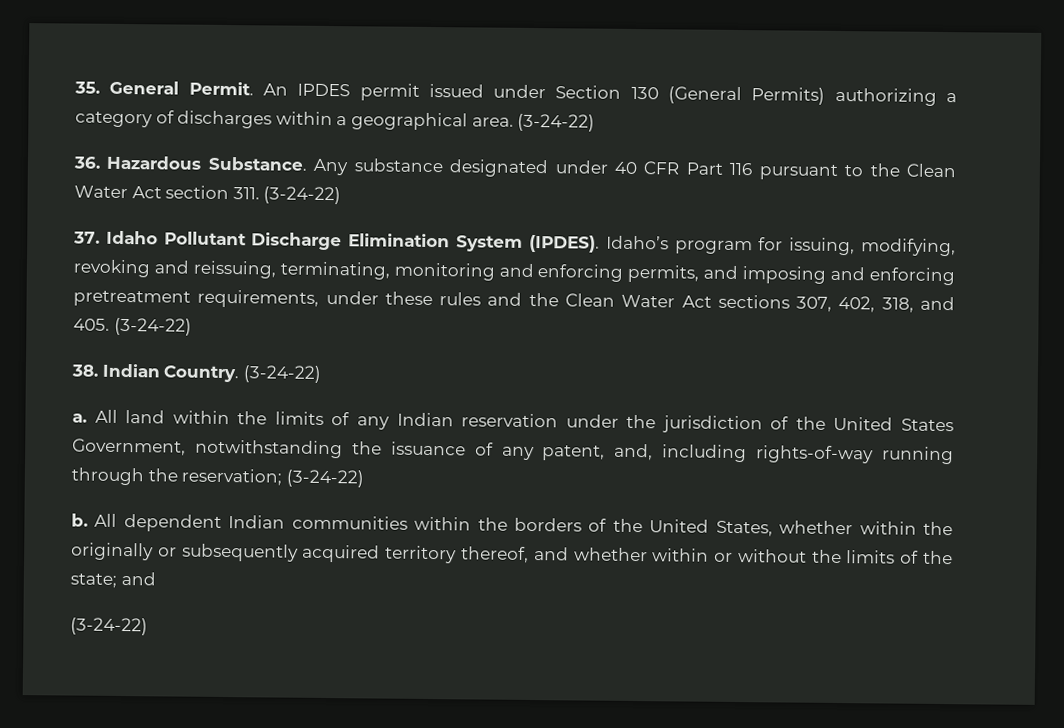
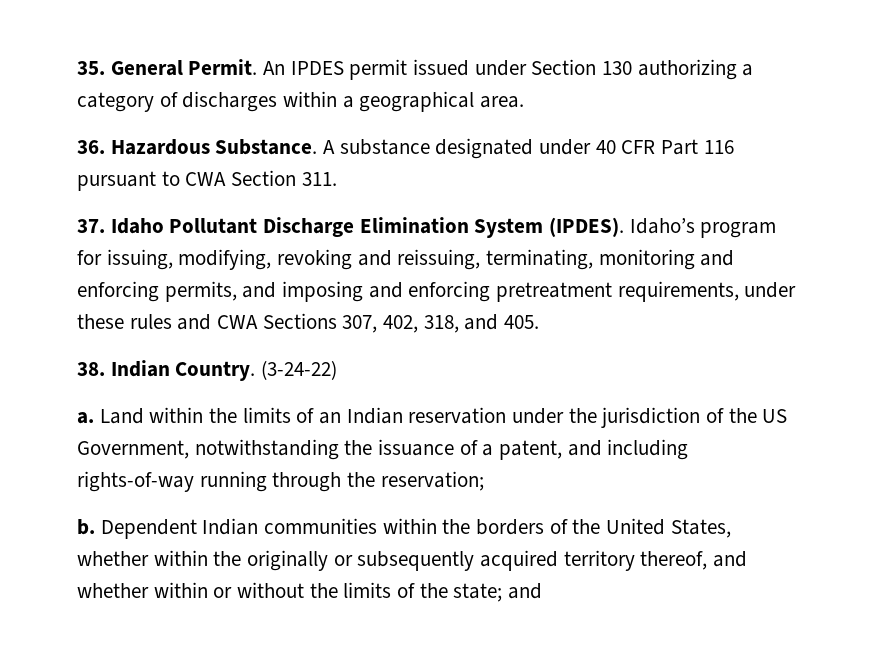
[668,86,826,105] (General Permits) -> (633, 68) none
[517,113,596,132] (3-24-22) -> (525, 102) none
[313,158,349,176] Any -> [323,140,336,154] A
[869,163,957,178] [74,185,230,200] the Clean Water Act section -> [185,170,297,186] CWA Section
[263,186,342,205] (3-24-22) -> (337, 179) none
[528,292,790,309] the Clean Water Act sections -> [217,313,337,329] CWA Sections
[113,317,192,336] (3-24-22) -> (540, 322) none
[94,409,166,424] All land -> [99,408,144,424] Land
[356,416,390,430] any -> [319,412,342,424] an
[833,416,954,432] United States -> [762,409,788,423] US
[501,443,654,461] any patent, and, -> [482,440,602,460] a patent, and
[285,469,364,488] (3-24-22) -> (484, 481) none
[94,513,222,532] All dependent -> [100,519,197,539] Dependent
[70,617,148,636] // (3-24-22) -> (543, 591) none

